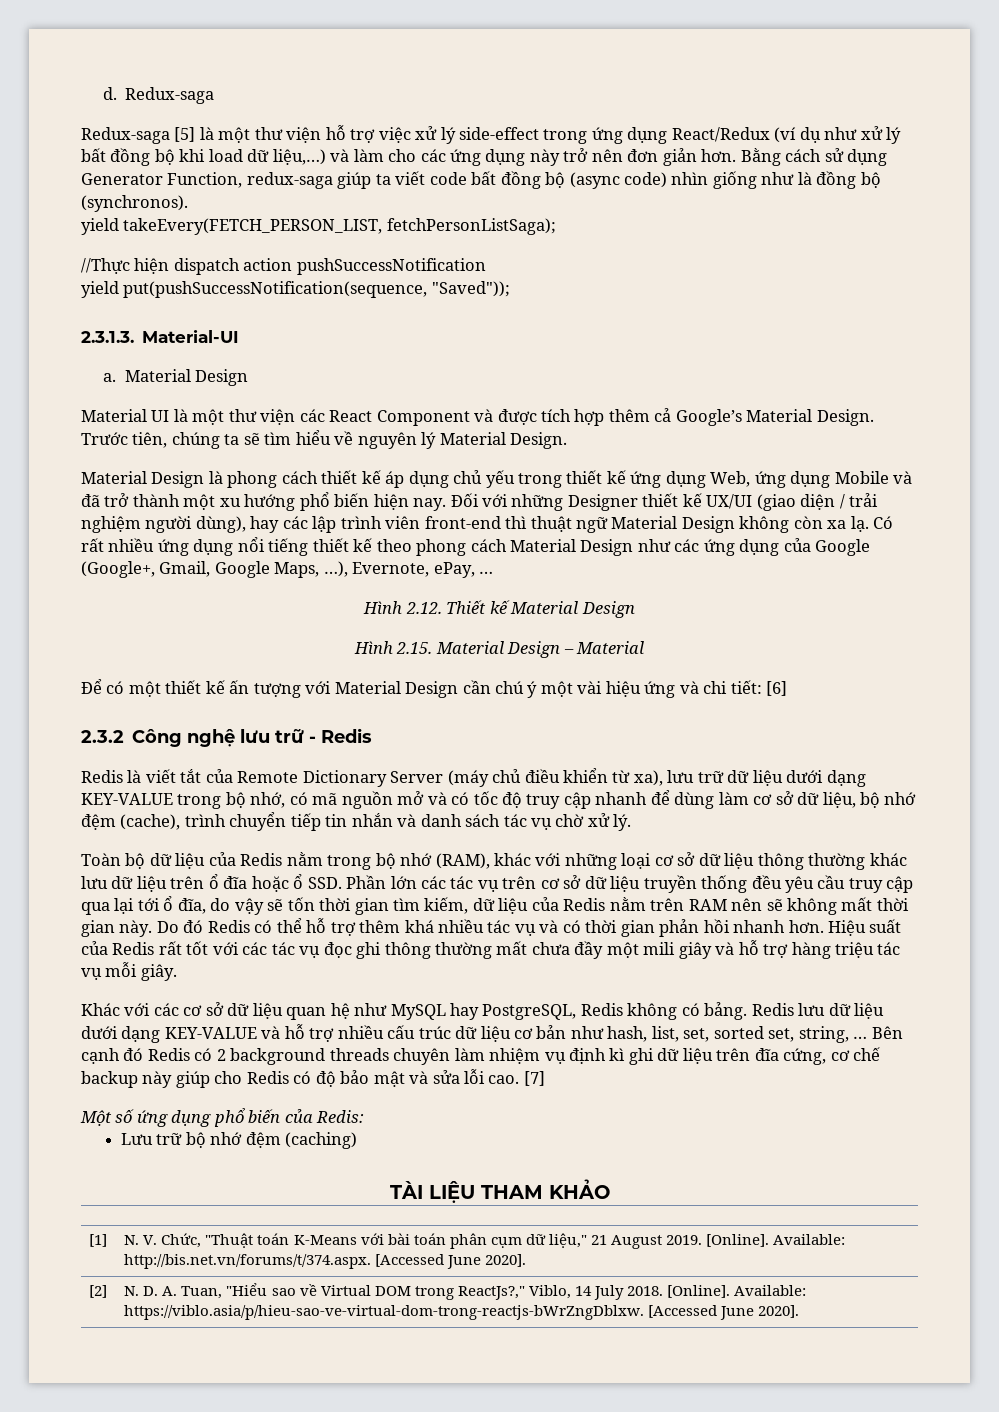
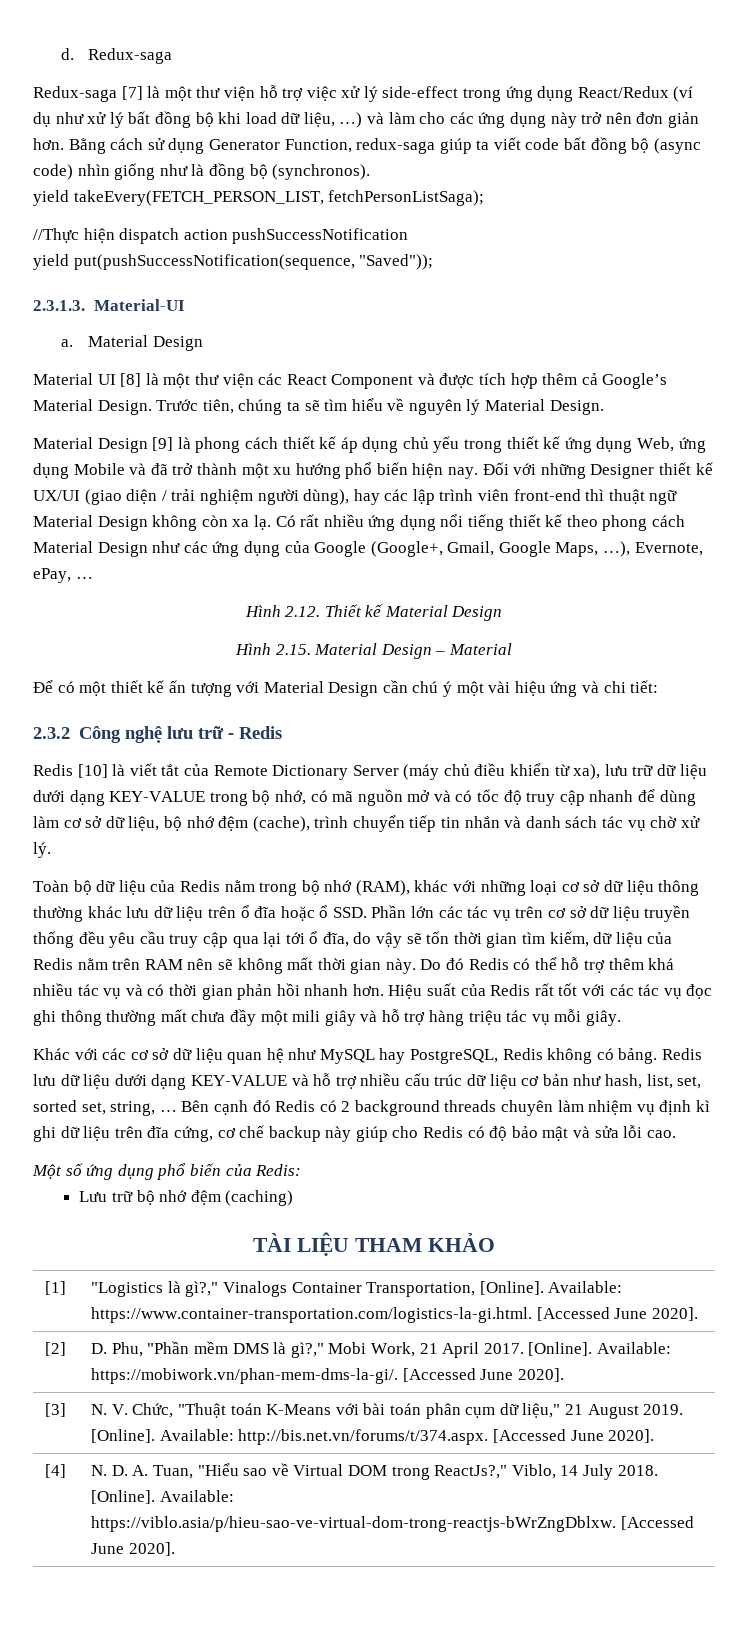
[174,127,196,142] [5] -> [121,86,143,100] [7]
[272,149,326,165] liệu,…) -> [303,112,363,128] liệu, …)
(170, 416) none -> [120,373,142,387] [8]
(205, 479) none -> [152,437,174,451] [9]
[766,681,788,696] [6] -> (659, 686) none
(123, 776) none -> [77,764,108,778] [10]
[523,1071,545,1086] [7] -> (676, 1134) none
(108, 1240) none -> [91,1281,623,1297] [91,1307,699,1323] [45,1342,67,1356] [91,1341,671,1358] [91,1368,565,1384] [45,1403,67,1417] | "Logistics là gì?," Vinalogs Container Transportation, [Online]. Available: https://www.container-transportation.com/logistics-la-gi.html. [Accessed June 2020]. // [2] | D. Phu, "Phần mềm DMS là gì?," Mobi Work, 21 April 2017. [Online]. Available: https://mobiwork.vn/phan-mem-dms-la-gi/. [Accessed June 2020]. // [3]
[89,1285,108,1298] [2] -> [45,1464,67,1478] [4]

